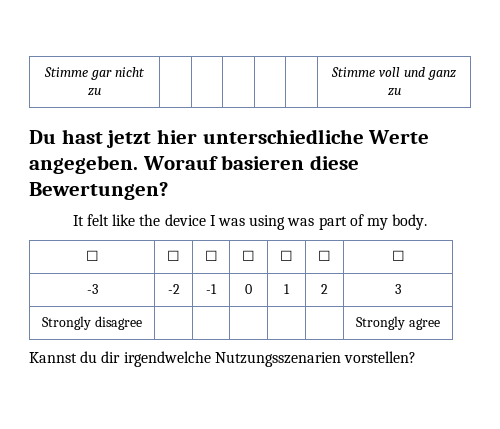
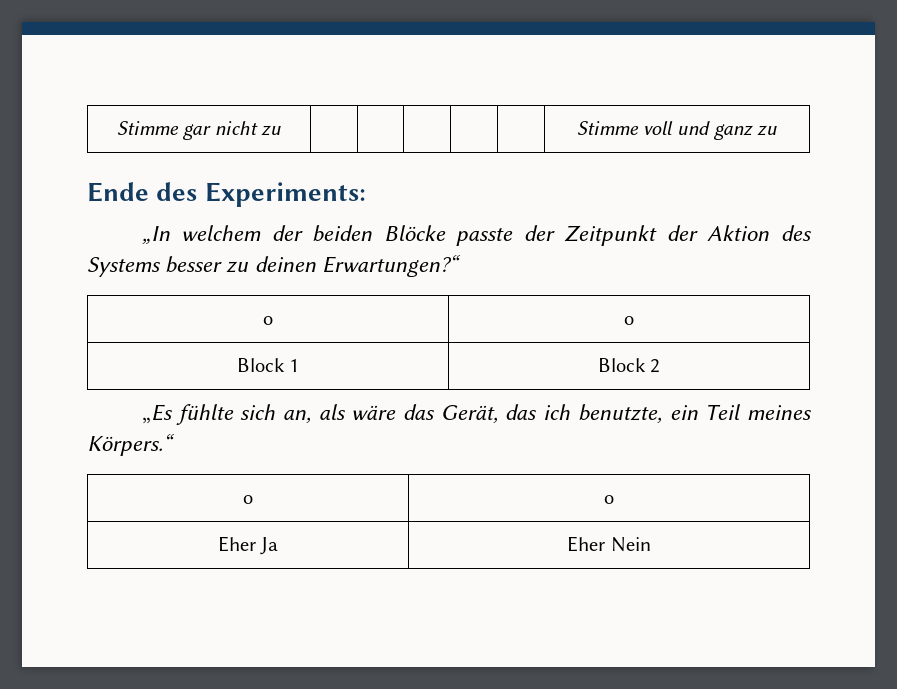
[29,129,430,148] [29,155,360,174] [29,182,168,200] [72,214,428,230] [85,250,99,261] [167,250,180,261] [204,250,218,261] [242,250,255,261] [280,250,293,261] [318,250,331,261] [391,250,405,261] [86,284,98,294] [167,284,180,294] [206,284,217,294] [245,284,252,294] [284,284,290,294] Du hast jetzt hier unterschiedliche Werte angegeben. Worauf basieren diese Bewertungen? // It felt like the device I was using was part of my body. // ☐ | ☐ | ☐ | ☐ | ☐ | ☐ | ☐ // -3 | -2 | -1 | 0 | 1 | -> [87,182,366,207] [141,225,812,246] [87,255,461,277] [263,316,273,325] [624,316,634,325] [236,358,300,372] [597,358,646,372] Ende des Experiments: // „In welchem der beiden Blöcke passte der Zeitpunkt der Aktion des Systems besser zu deinen Erwartungen?“ // o | o // Block 1 | Block
[394,284,401,294] [42,316,142,330] [356,316,440,330] [29,351,416,367] | 3 // Strongly disagree | | | | | | Strongly agree // Kannst du dir irgendwelche Nutzungsszenarien vorstellen? -> [141,404,813,425] [87,434,175,456] [243,495,253,504] [604,495,614,504] [217,536,279,555] [567,536,651,552] // „Es fühlte sich an, als wäre das Gerät, das ich benutzte, ein Teil meines Körpers.“ // o | o // Eher Ja | Eher Nein

